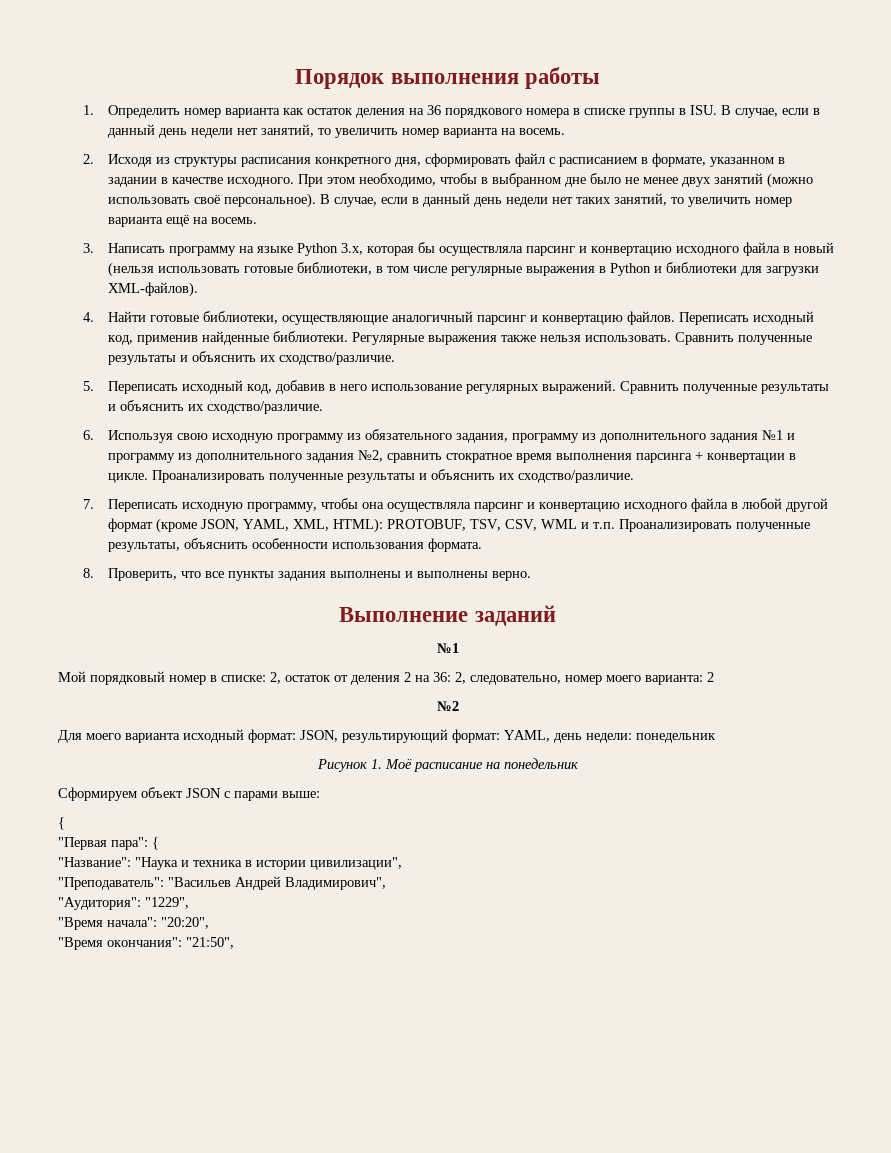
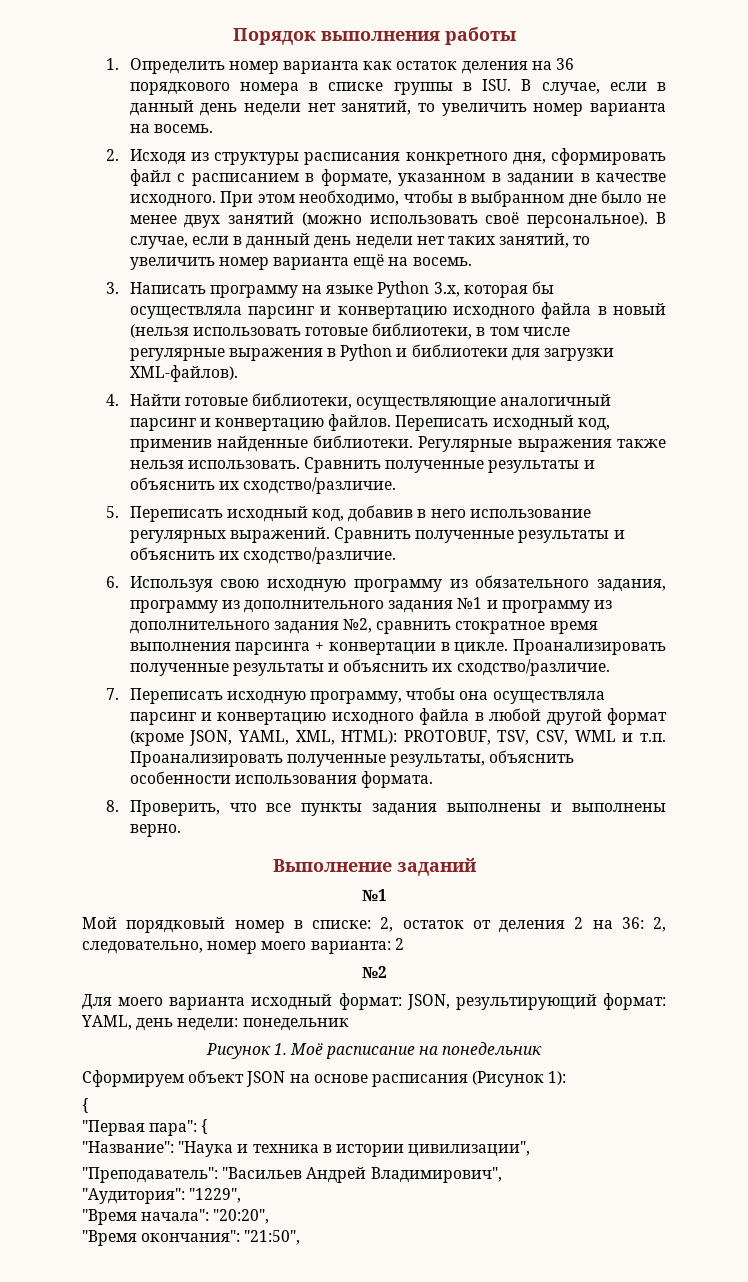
[224,791,320,801] с парами выше: -> [289,1071,567,1087] на основе расписания (Рисунок 1):

